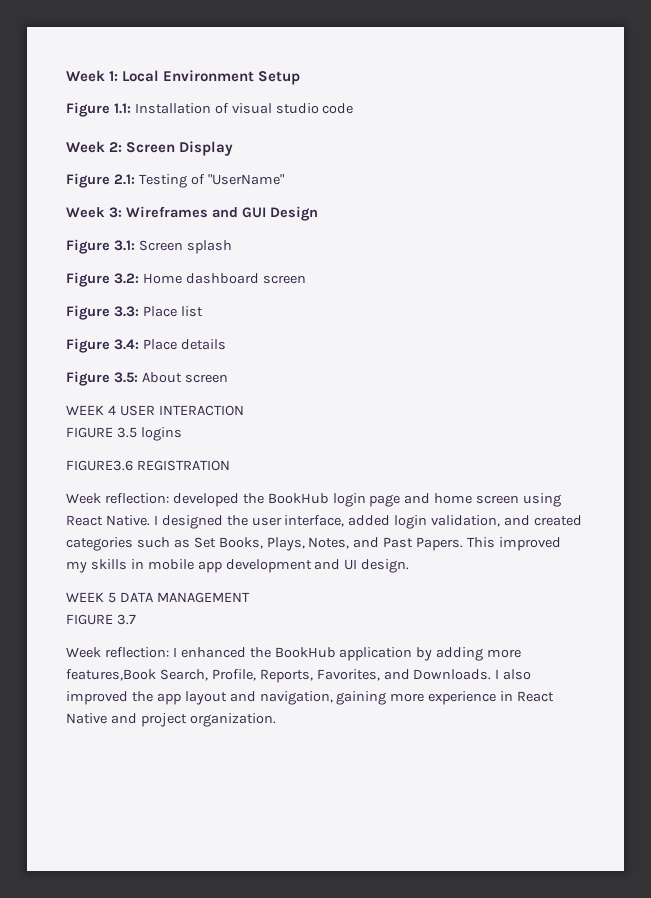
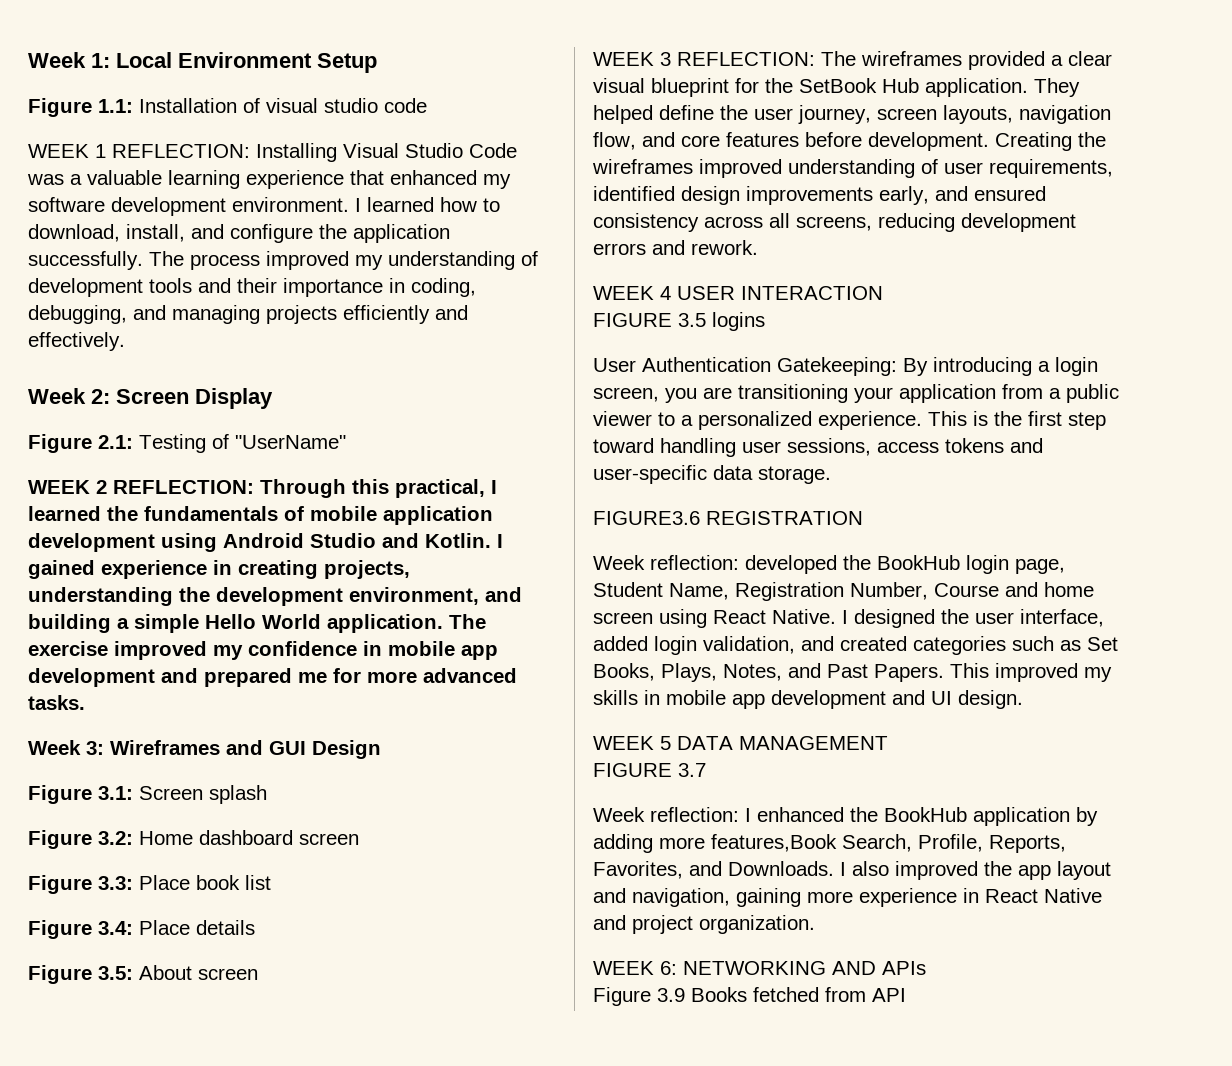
(354, 108) none -> [28,143,517,162] [27,170,511,189] [28,197,500,216] [28,224,450,243] [28,251,538,270] [28,278,476,297] [28,305,468,324] [28,332,125,351] // WEEK 1 REFLECTION: Installing Visual Studio Code was a valuable learning experience that enhanced my software development environment. I learned how to download, install, and configure the application successfully. The process improved my understanding of development tools and their importance in coding, debugging, and managing projects efficiently and effectively.
(284, 179) none -> [28,479,497,498] [28,506,493,525] [28,533,503,552] [28,560,410,579] [28,587,522,606] [28,614,486,633] [28,641,498,660] [28,668,517,687] [28,695,85,710] // WEEK 2 REFLECTION: Through this practical, I learned the fundamentals of mobile application development using Android Studio and Kotlin. I gained experience in creating projects, understanding the development environment, and building a simple Hello World application. The exercise improved my confidence in mobile app development and prepared me for more advanced tasks.
(177, 311) none -> [196,875,240,890] book
(228, 378) none -> [593,51,1112,70] [593,78,1080,97] [593,105,1111,124] [593,132,1106,151] [592,159,1113,178] [593,186,1046,205] [593,213,1076,232] [593,240,758,255] // WEEK 3 REFLECTION: The wireframes provided a clear visual blueprint for the SetBook Hub application. They helped define the user journey, screen layouts, navigation flow, and core features before development. Creating the wireframes improved understanding of user requirements, identified design improvements early, and ensured consistency across all screens, reducing development errors and rework.
(182, 434) none -> [593,357,1098,376] [593,384,1119,403] [593,411,1106,430] [593,438,1043,457] [593,465,831,484] // User Authentication Gatekeeping: By introducing a login screen, you are transitioning your application from a public viewer to a personalized experience. This is the first step toward handling user sessions, access tokens and user-specific data storage.
[369,494,401,507] page -> [1015,559,1065,574] [593,582,999,601] page, Student Name, Registration Number, Course
(276, 720) none -> [593,961,926,975] [593,987,906,1006] // WEEK 6: NETWORKING AND APIs // Figure 3.9 Books fetched from API

